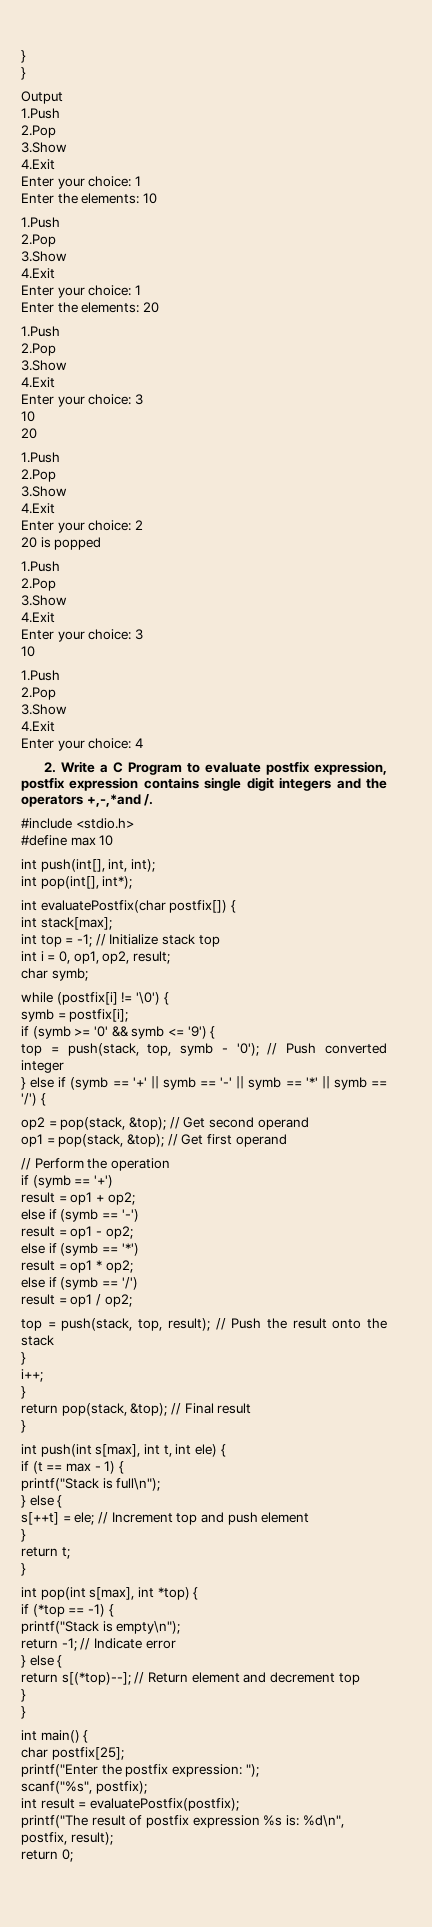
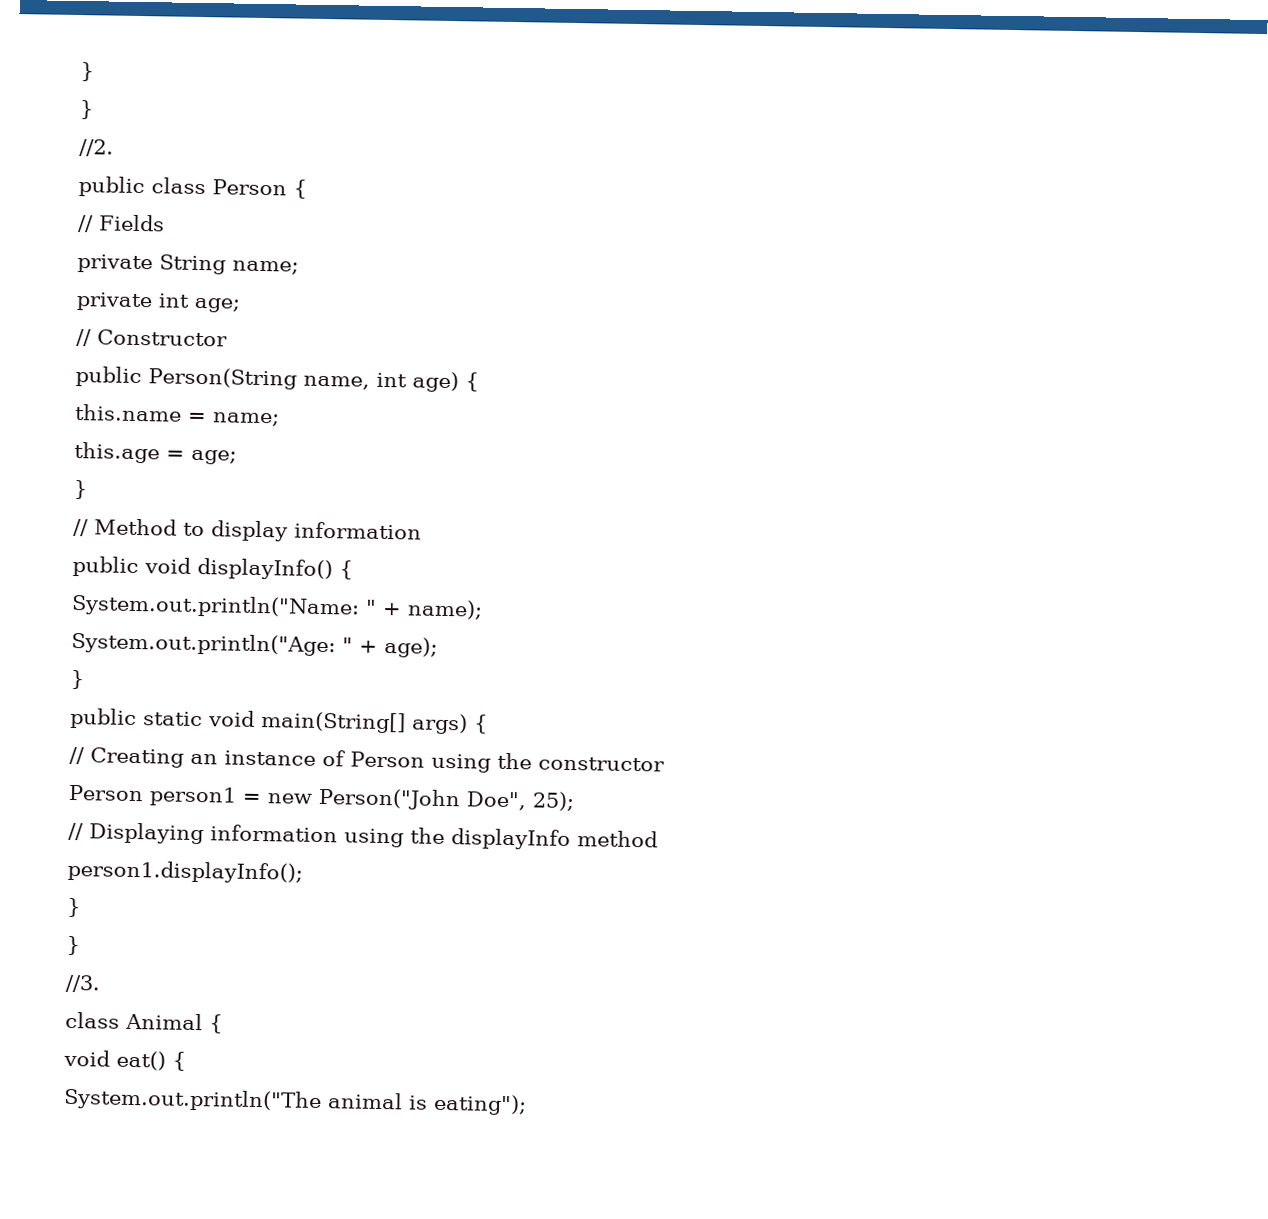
[21,50,26,63] [21,67,26,80] [21,91,63,104] [21,108,60,119] [21,125,56,138] [21,142,67,153] [21,159,55,170] [21,176,141,189] [21,193,157,204] [21,217,60,228] [21,234,56,247] [21,251,67,262] [21,268,55,279] [21,285,141,298] [21,302,159,313] [21,326,60,337] [21,343,56,356] [21,360,67,371] [21,377,55,388] [21,394,143,407] [21,411,35,422] [21,428,37,439] [21,452,60,463] [21,469,56,482] [21,486,67,497] [21,503,55,514] [21,520,143,533] [21,537,102,550] [21,561,60,572] [21,578,56,591] [21,595,67,606] [21,612,55,623] [21,629,143,642] [21,646,35,657] [21,670,60,681] [21,687,56,700] [21,704,67,715] [21,721,55,732] [21,738,143,751] [43,761,387,775] [21,777,388,791] [21,794,154,807] [21,818,134,829] [21,835,114,846] [21,859,155,872] [21,876,133,889] [21,900,236,913] [21,917,112,930] [21,934,220,947] [21,951,170,964] [21,968,88,981] [21,992,169,1005] [21,1009,129,1022] [21,1026,216,1039] [21,1043,387,1056] [21,1060,64,1073] [21,1076,387,1090] [21,1093,46,1106] [21,1117,309,1130] [21,1134,287,1147] [21,1158,170,1171] [21,1175,113,1188] [21,1192,135,1205] [21,1209,139,1222] [21,1226,133,1239] [21,1243,139,1256] [21,1260,133,1273] [21,1277,138,1290] [21,1294,132,1307] [21,1318,387,1331] [21,1335,54,1346] [21,1352,26,1365] [21,1369,43,1382] [21,1386,26,1399] [21,1403,252,1416] [21,1420,26,1433] [21,1444,226,1457] [21,1461,124,1474] [21,1478,161,1491] [21,1495,63,1508] [21,1512,310,1525] [21,1529,26,1542] [21,1547,70,1559] [21,1563,26,1576] [21,1587,199,1600] [21,1604,114,1617] [21,1621,181,1634] [21,1638,176,1651] [21,1655,63,1668] [21,1672,360,1685] [21,1689,26,1702] [21,1706,26,1719] [21,1730,89,1743] [21,1747,124,1760] [21,1764,259,1777] [21,1781,147,1794] [21,1798,239,1811] [21,1815,344,1828] [21,1832,113,1845] [21,1849,73,1862] } // } // Output // 1.Push // 2.Pop // 3.Show // 4.Exit // Enter your choice: 1 // Enter the elements: 10 // 1.Push // 2.Pop // 3.Show // 4.Exit // Enter your choice: 1 // Enter the elements: 20 // 1.Push // 2.Pop // 3.Show // 4.Exit // Enter your choice: 3 // 10 // 20 // 1.Push // 2.Pop // 3.Show // 4.Exit // Enter your choice: 2 // 20 is popped // 1.Push // 2.Pop // 3.Show // 4.Exit // Enter your choice: 3 // 10 // 1.Push // 2.Pop // 3.Show // 4.Exit // Enter your choice: 4 // 2. Write a C Program to evaluate postfix expression, postfix expression contains single digit integers and the operators +,-,*and /. // #include <stdio.h> // #define max 10 // int push(int[], int, int); // int pop(int[], int*); // int evaluatePostfix(char postfix[]) { // int stack[max]; // int top = -1; // Initialize stack top // int i = 0, op1, op2, result; // char symb; // while (postfix[i] != '\0') { // symb = postfix[i]; // if (symb >= '0' && symb <= '9') { // top = push(stack, top, symb - '0'); // Push converted integer // } else if (symb == '+' || symb == '-' || symb == '*' || symb == '/') { // op2 = pop(stack, &top); // Get second operand // op1 = pop(stack, &top); // Get first operand // // Perform the operation // if (symb == '+') // result = op1 + op2; // else if (symb == '-') // result = op1 - op2; // else if (symb == '*') // result = op1 * op2; // else if (symb == '/') // result = op1 / op2; // top = push(stack, top, result); // Push the result onto the stack // } // i++; // } // return pop(stack, &top); // Final result // } // int push(int s[max], int t, int ele) { // if (t == max - 1) { // printf("Stack is full\n"); // } else { // s[++t] = ele; // Increment top and push element // } // return t; // } // int pop(int s[max], int *top) { // if (*top == -1) { // printf("Stack is empty\n"); // return -1; // Indicate error // } else { // return s[(*top)--]; // Return element and decrement top // } // } // int main() { // char postfix[25]; // printf("Enter the postfix expression: "); // scanf("%s", postfix); // int result = evaluatePostfix(postfix); // printf("The result of postfix expression %s is: %d\n", postfix, result); // return 0; -> [80,62,94,82] [79,100,94,120] [79,139,114,157] [78,176,307,199] [77,214,165,233] [77,254,299,275] [76,292,240,313] [76,329,228,347] [75,366,479,393] [74,404,280,427] [74,441,237,465] [73,479,88,500] [73,518,422,542] [72,555,353,581] [71,593,483,620] [71,631,438,658] [70,669,84,690] [70,707,488,735] [69,746,665,773] [68,784,575,812] [68,822,658,851] [67,859,303,884] [66,897,81,918] [66,935,80,956] [65,974,101,993] [65,1011,223,1034] [63,1049,186,1071] [63,1087,527,1116] } // } // //2. // public class Person { // // Fields // private String name; // private int age; // // Constructor // public Person(String name, int age) { // this.name = name; // this.age = age; // } // // Method to display information // public void displayInfo() { // System.out.println("Name: " + name); // System.out.println("Age: " + age); // } // public static void main(String[] args) { // // Creating an instance of Person using the constructor // Person person1 = new Person("John Doe", 25); // // Displaying information using the displayInfo method // person1.displayInfo(); // } // } // //3. // class Animal { // void eat() { // System.out.println("The animal is eating");

